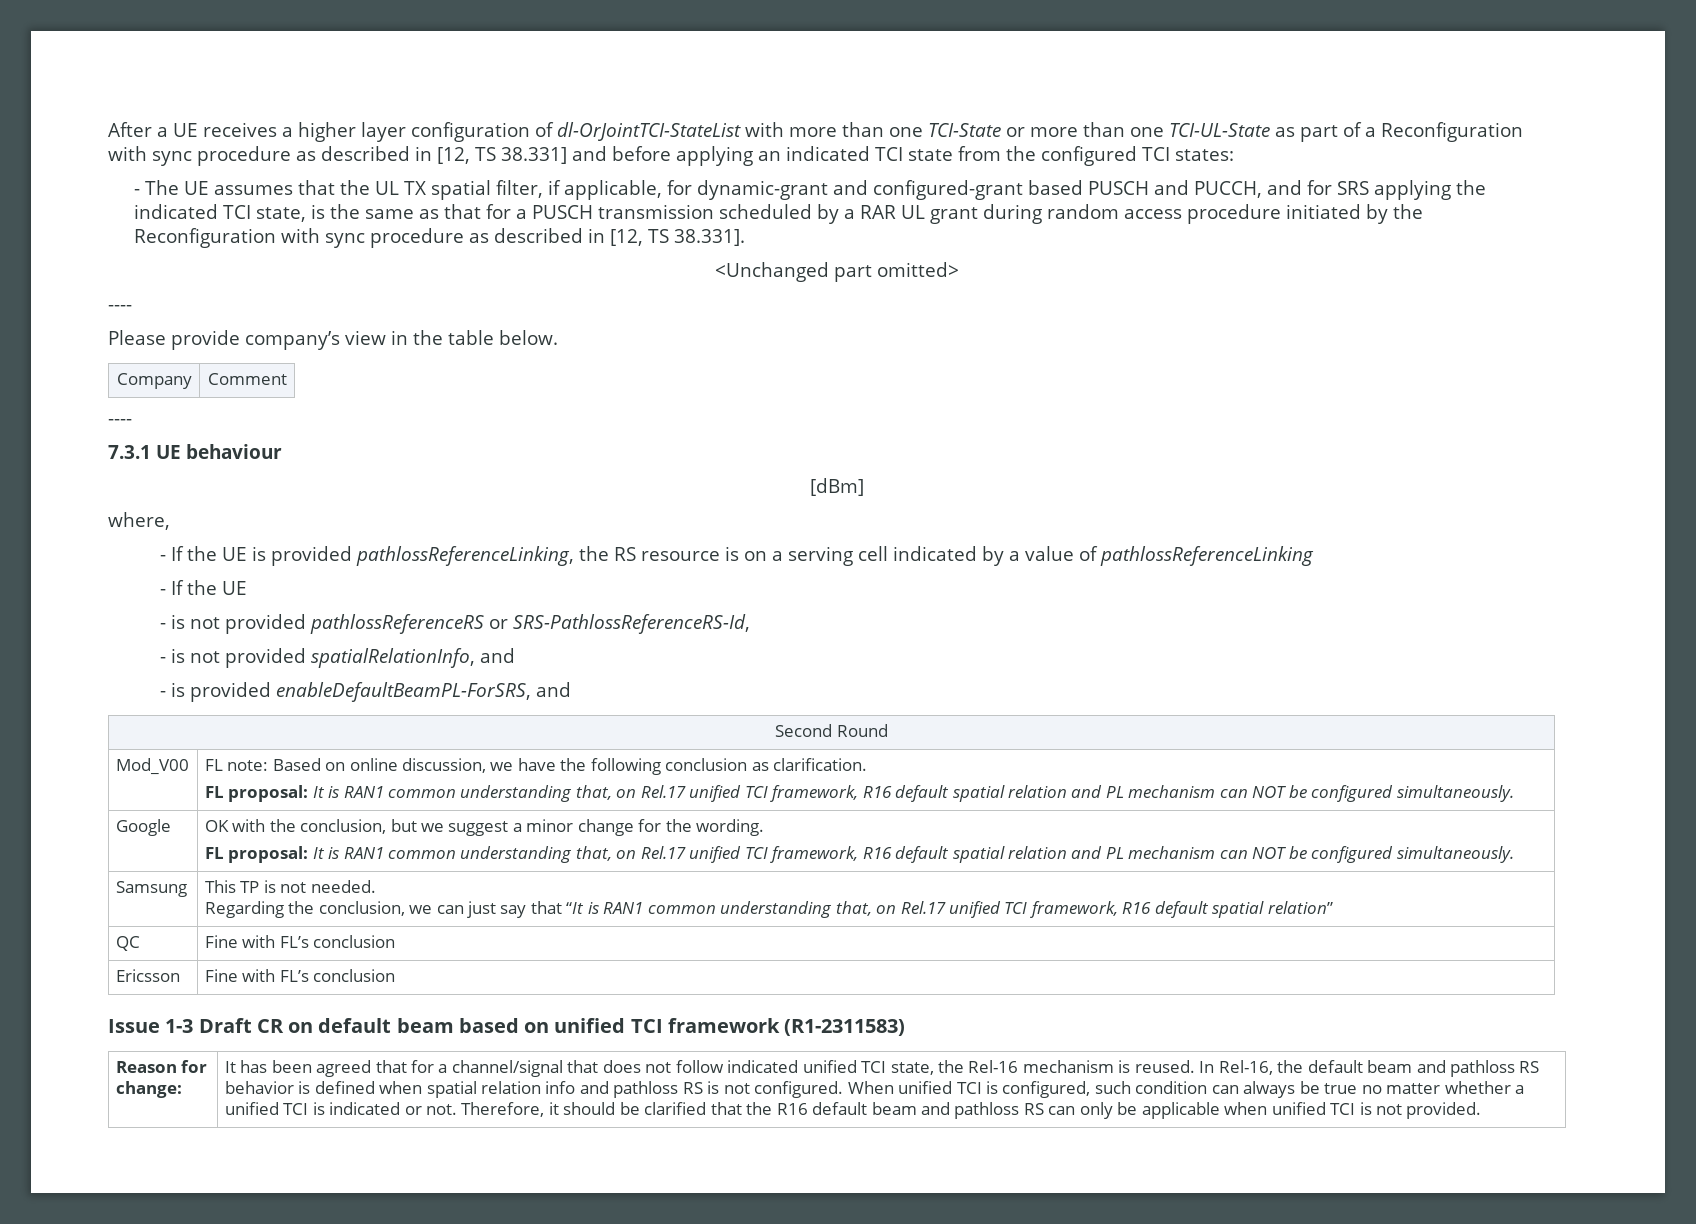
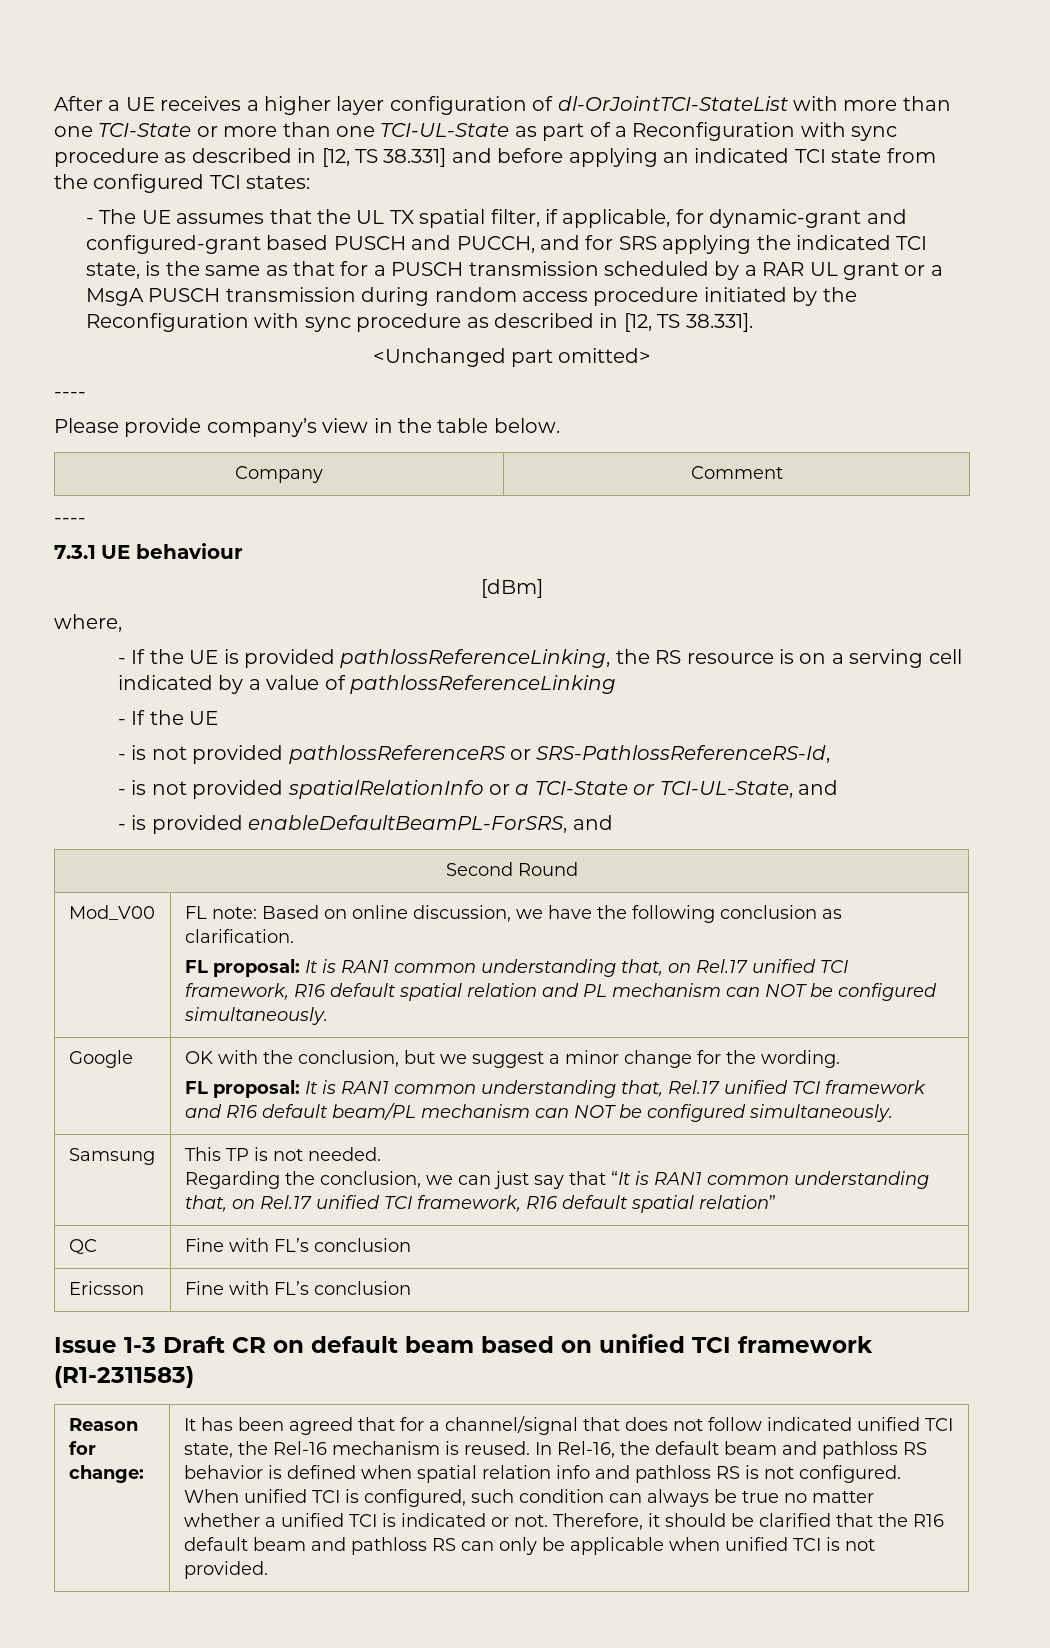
(979, 215) none -> [904,265,943,276] [86,287,356,306] or a MsgA PUSCH transmission
[311,648,476,668] spatialRelationInfo, -> [287,780,793,799] spatialRelationInfo or a TCI-State or TCI-UL-State,
[616,846,1124,863] on Rel.17 unified TCI framework, R16 default spatial relation and PL -> [667,1080,926,1094] [184,1103,416,1120] Rel.17 unified TCI framework and R16 default beam/PL

